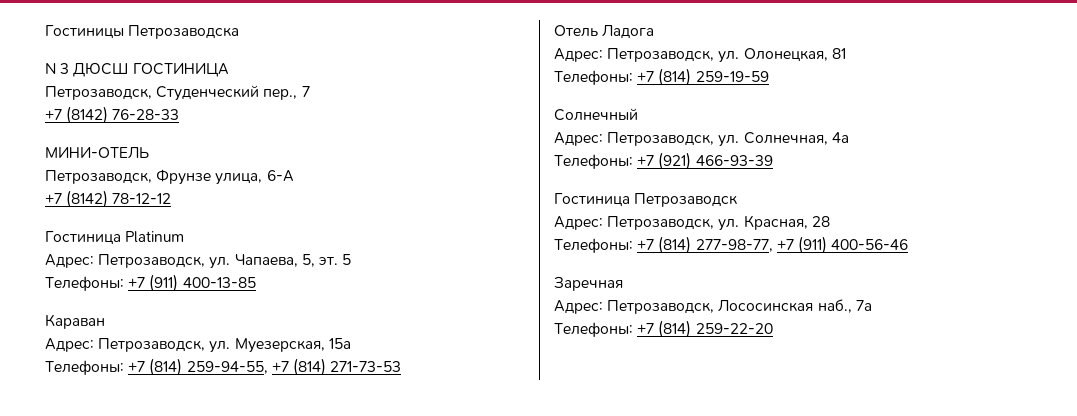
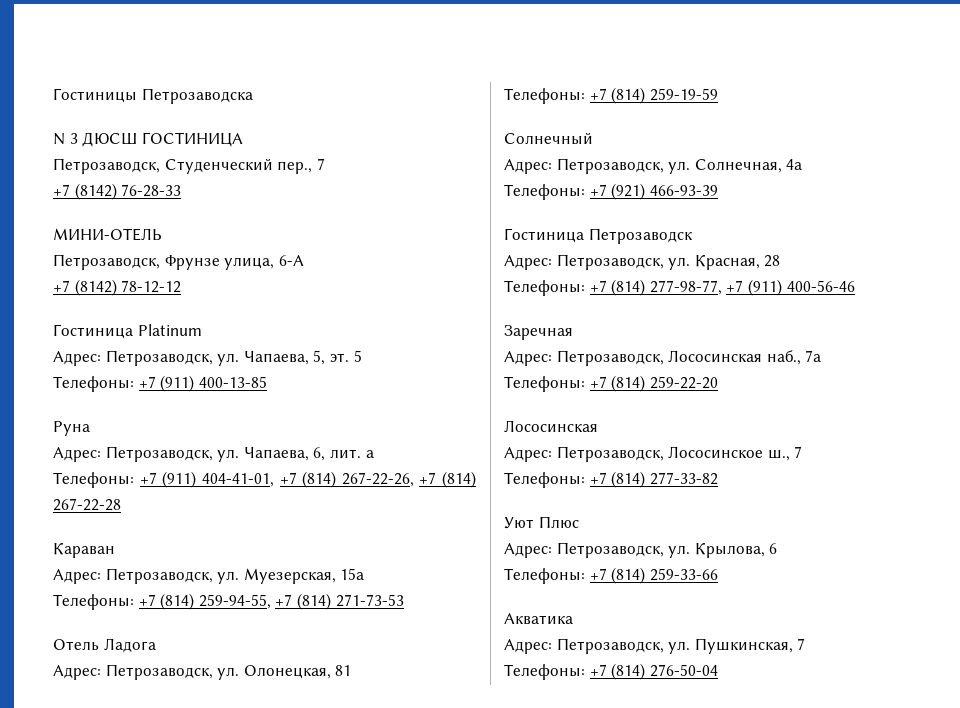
(256, 282) none -> [53,421,90,436] [53,446,374,462] [53,471,476,488] [53,498,121,511] // Руна // Адрес: Петрозаводск, ул. Чапаева, 6, лит. a // Телефоны: +7 (911) 404-41-01, +7 (814) 267-22-26, +7 (814) 267-22-28
(773, 328) none -> [504,420,598,432] [504,446,803,462] [504,471,718,488] [504,516,579,529] [504,542,778,558] [504,567,718,584] [504,613,573,625] [504,638,806,654] [504,663,718,680] // Лососинская // Адрес: Петрозаводск, Лососинское ш., 7 // Телефоны: +7 (814) 277-33-82 // Уют Плюс // Адрес: Петрозаводск, ул. Крылова, 6 // Телефоны: +7 (814) 259-33-66 // Акватика // Адрес: Петрозаводск, ул. Пушкинская, 7 // Телефоны: +7 (814) 276-50-04

